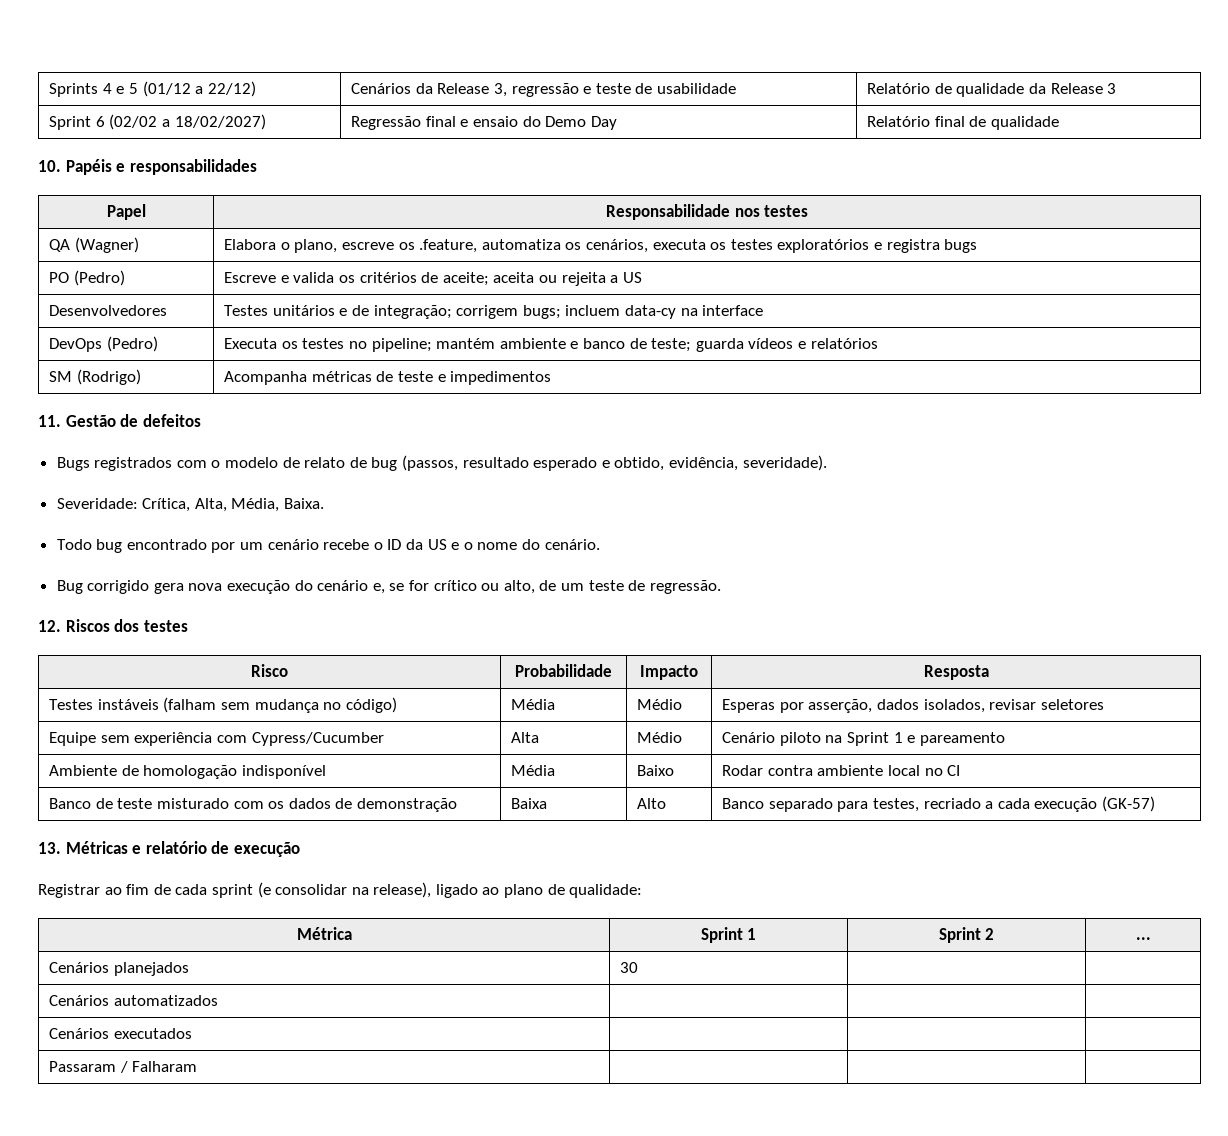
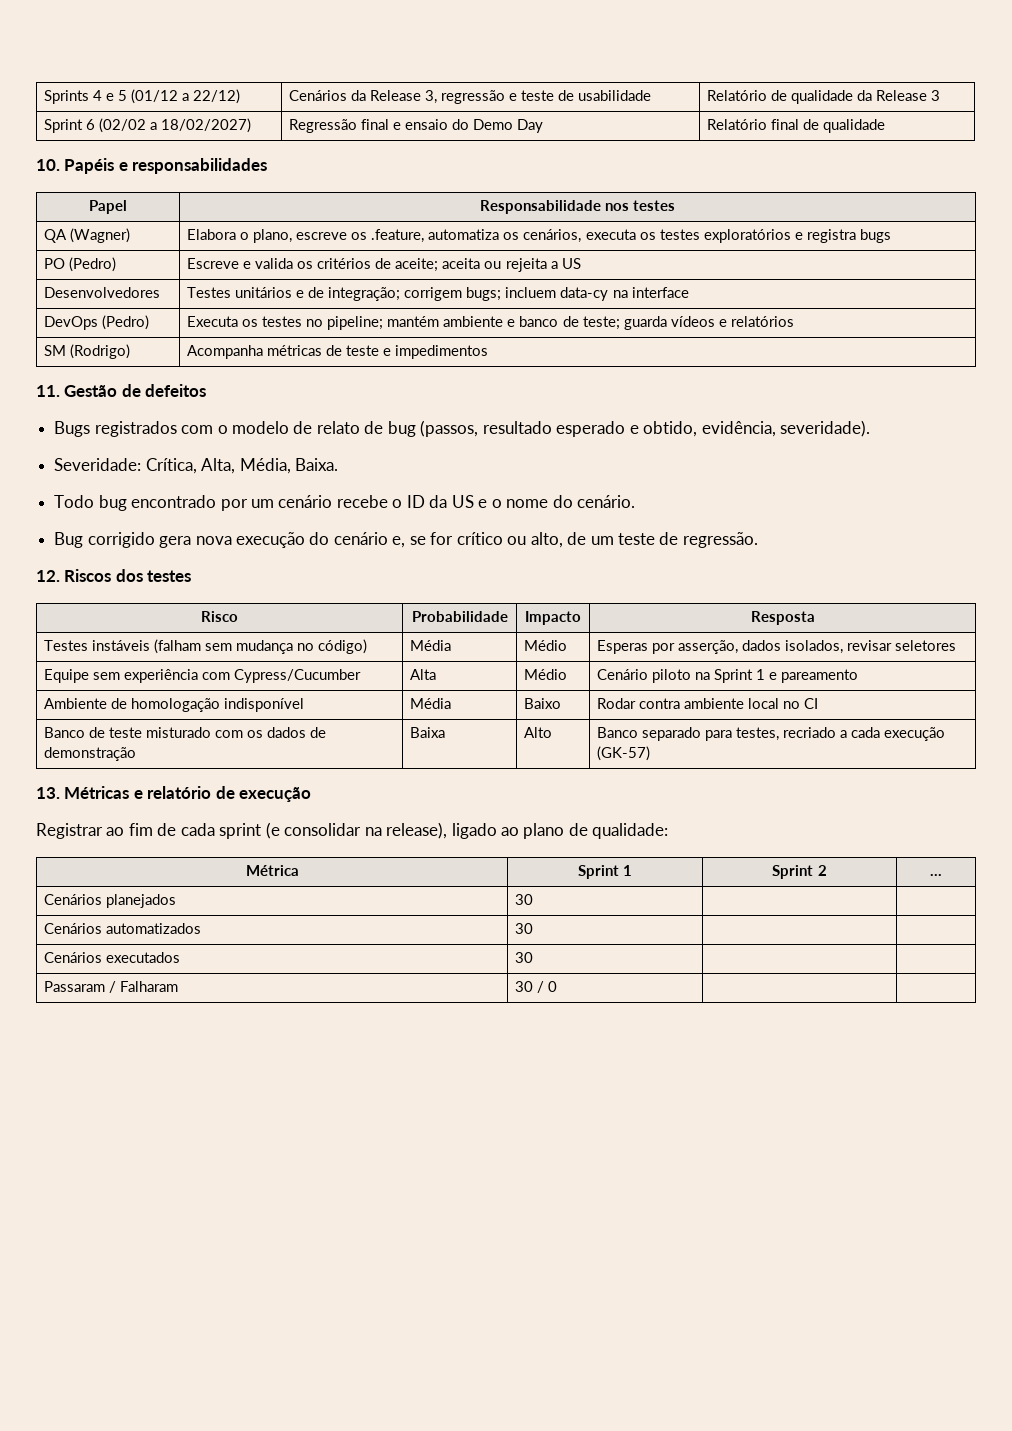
(218, 1000) none -> [515,923,534,934] 30
(192, 1033) none -> [515,952,534,963] 30
(198, 1066) none -> [515,981,558,993] 30 / 0

